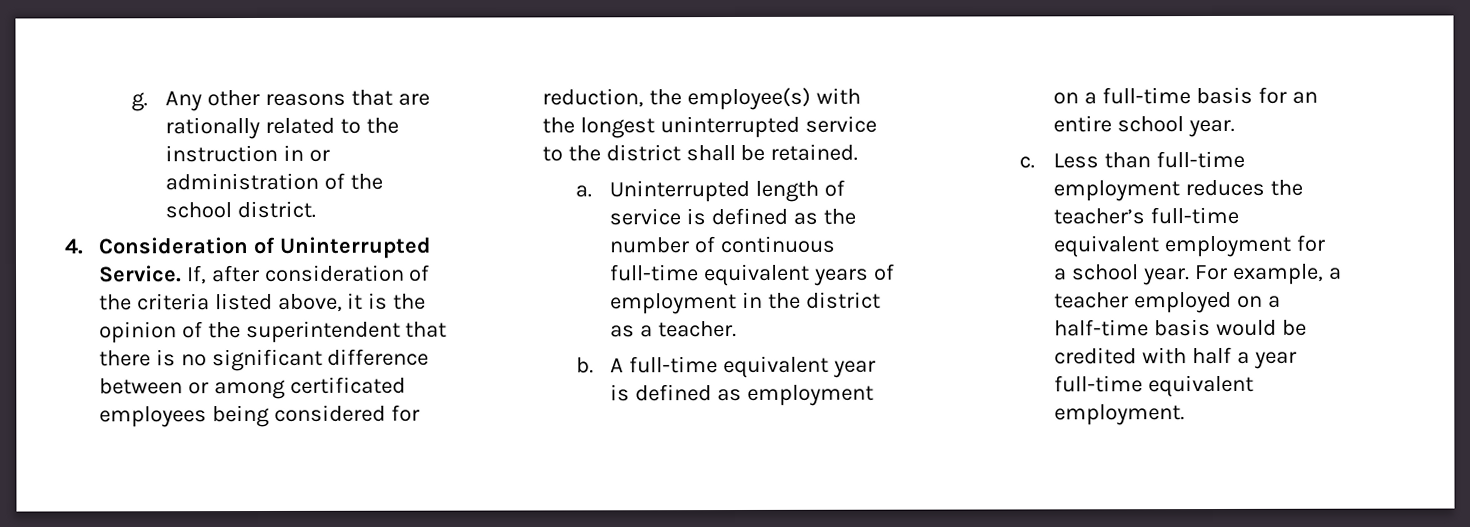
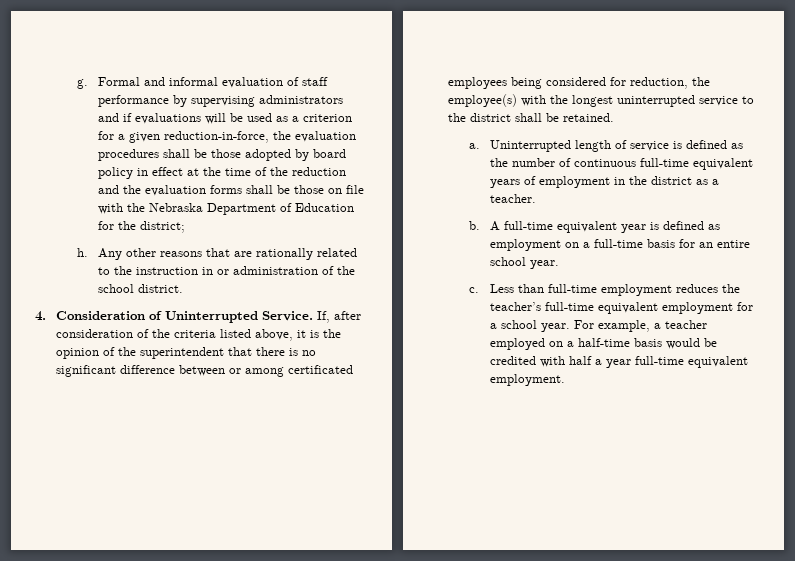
(149, 102) none -> [98,77,329,88] [98,95,344,107] [98,113,353,124] [98,131,357,143] [98,149,347,161] [98,167,347,179] [98,185,365,196] [98,203,355,215] [98,221,186,233] [77,248,89,257] Formal and informal evaluation of staff performance by supervising administrators and if evaluations will be used as a criterion for a given reduction-in-force, the evaluation procedures shall be those adopted by board policy in effect at the time of the reduction and the evaluation forms shall be those on file with the Nebraska Department of Education for the district; // h.

